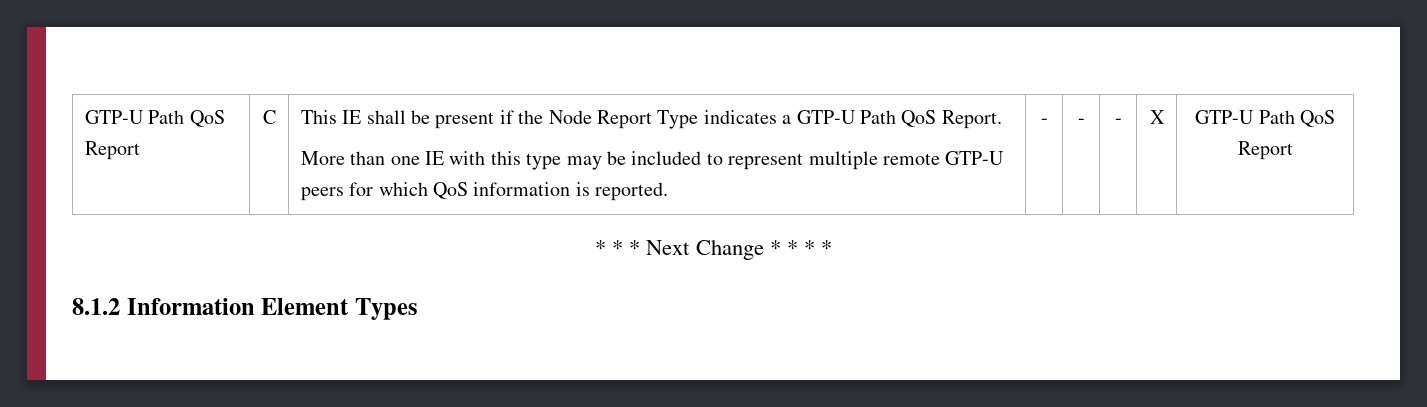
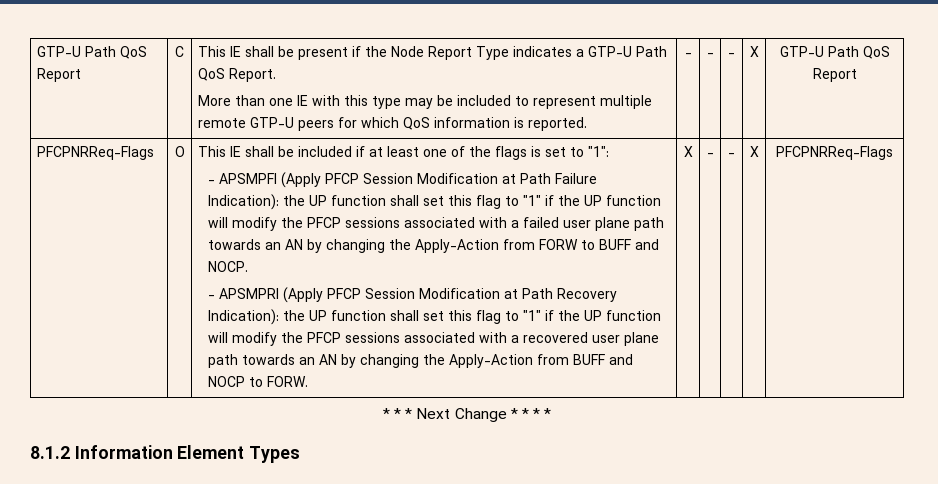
(1293, 150) none -> [36,146,154,160] [174,146,185,157] [197,146,609,160] [207,172,597,188] [207,194,661,210] [207,217,664,231] [207,239,659,253] [207,261,248,272] [207,287,617,303] [207,309,661,325] [207,332,659,346] [207,354,633,368] [207,376,308,387] [683,146,693,157] [706,153,714,157] [728,153,735,157] [749,146,759,157] [775,146,893,160] // PFCPNRReq-Flags | O | This IE shall be included if at least one of the flags is set to "1": // - APSMPFI (Apply PFCP Session Modification at Path Failure Indication): the UP function shall set this flag to "1" if the UP function will modify the PFCP sessions associated with a failed user plane path towards an AN by changing the Apply-Action from FORW to BUFF and NOCP. // - APSMPRI (Apply PFCP Session Modification at Path Recovery Indication): the UP function shall set this flag to "1" if the UP function will modify the PFCP sessions associated with a recovered user plane path towards an AN by changing the Apply-Action from BUFF and NOCP to FORW. | X | - | - | X | PFCPNRReq-Flags

